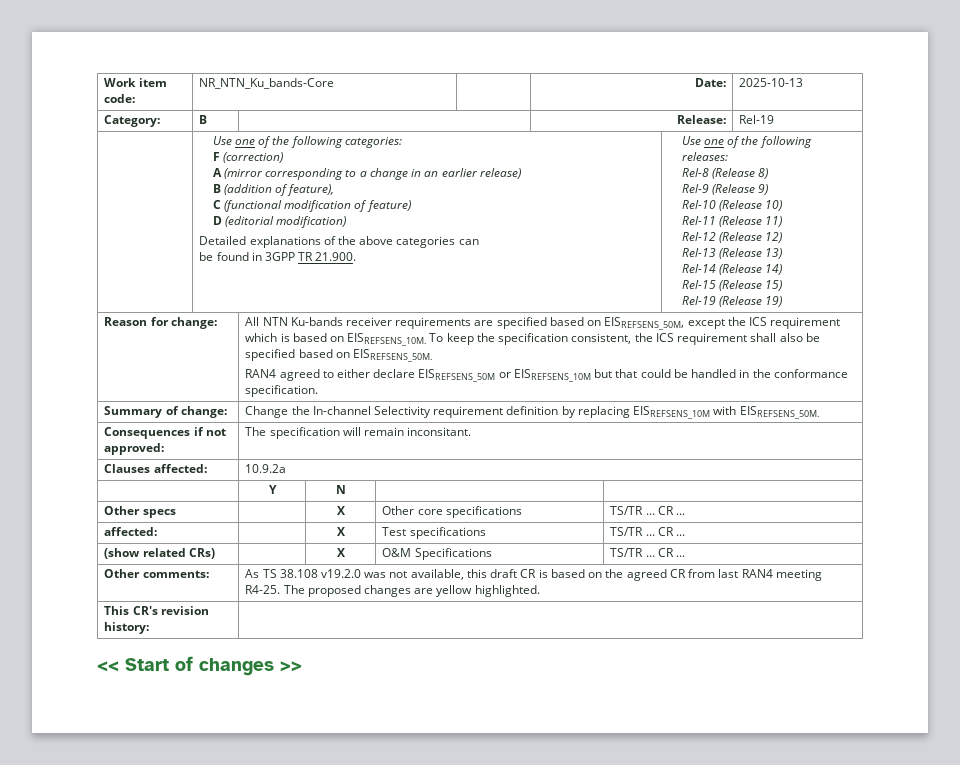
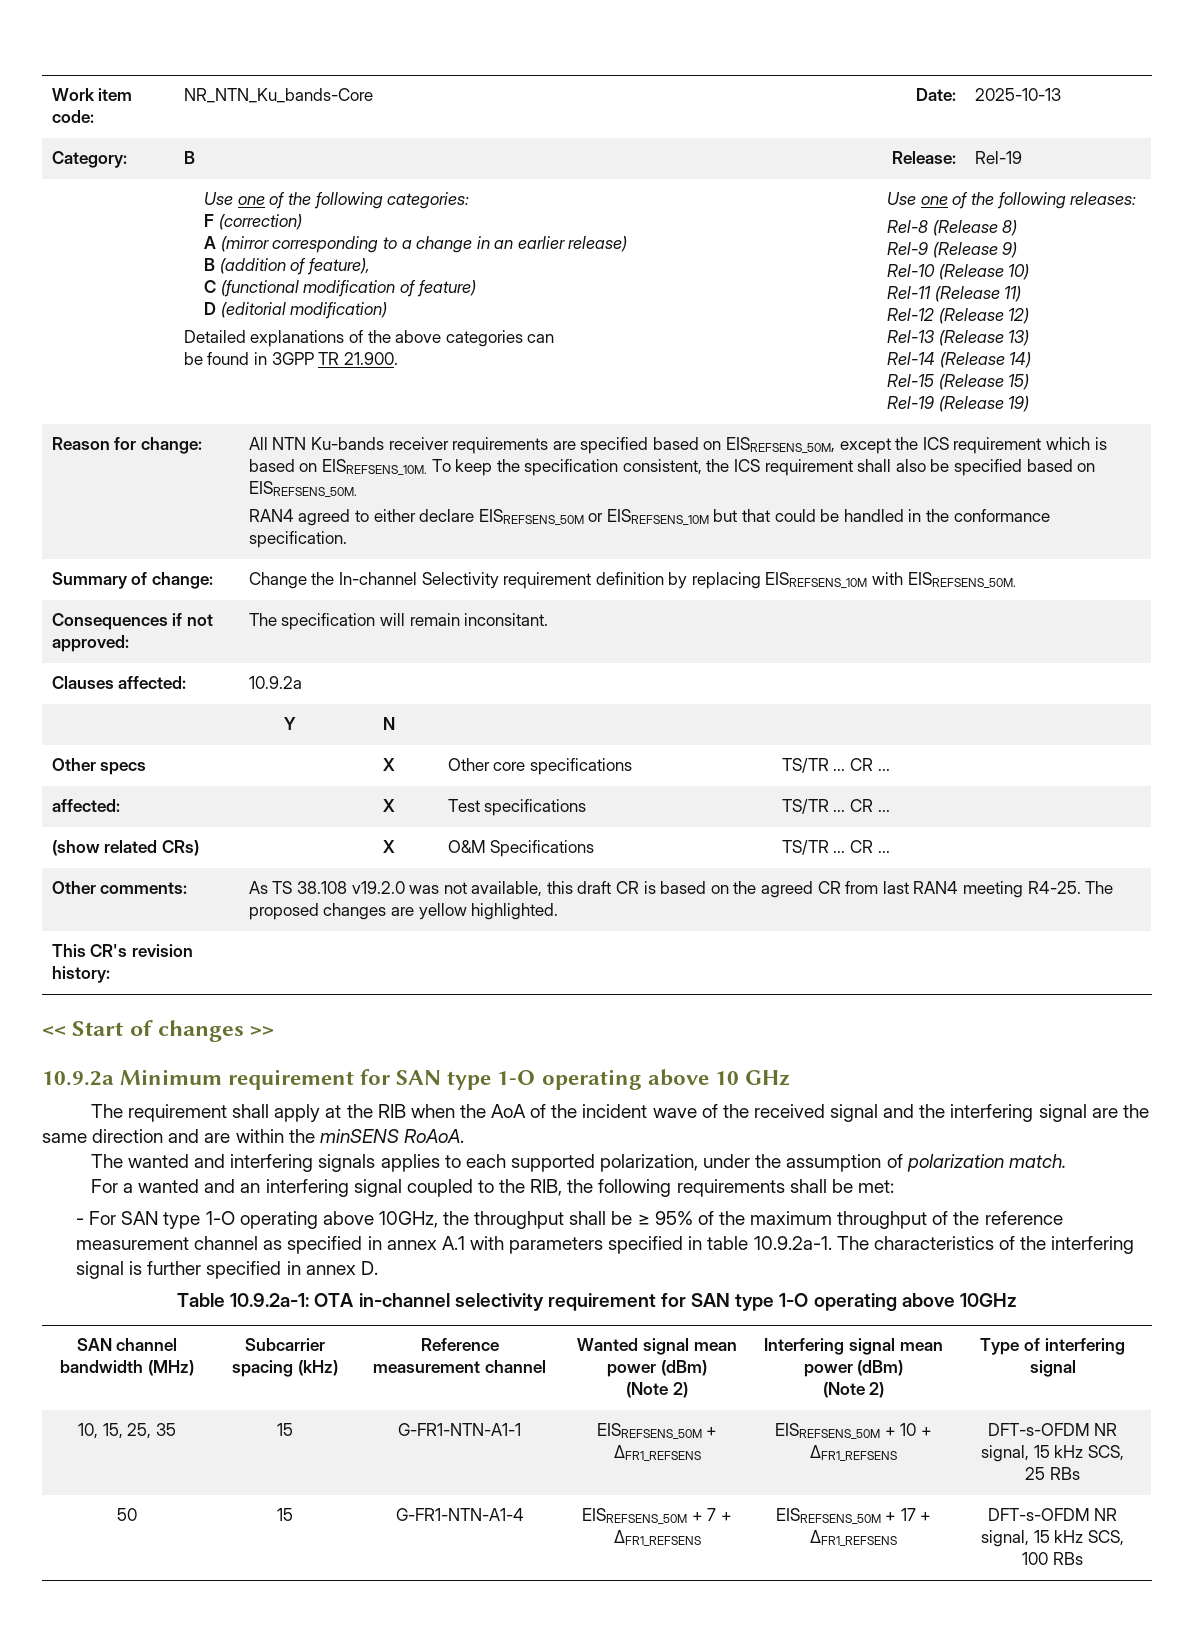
(302, 666) none -> [42,1069,790,1090] [90,1104,1149,1122] [42,1129,464,1143] [90,1154,1066,1172] [90,1179,894,1197] [76,1211,1063,1229] [76,1236,1135,1254] [76,1261,378,1279] [177,1293,1017,1311] [76,1338,178,1351] [60,1360,194,1376] [244,1338,325,1351] [232,1360,338,1377] [420,1338,499,1351] [373,1360,546,1373] [577,1338,737,1355] [607,1360,707,1377] [626,1382,688,1398] [764,1338,943,1355] [803,1360,904,1377] [822,1382,885,1398] [980,1338,1125,1355] [1029,1360,1076,1377] [78,1423,176,1439] [277,1423,293,1436] [398,1423,521,1436] [596,1423,718,1439] [613,1445,701,1461] [775,1423,932,1439] [810,1445,897,1461] [987,1423,1118,1436] [981,1445,1124,1462] [1025,1467,1080,1480] [117,1508,137,1521] [277,1508,293,1521] [395,1508,524,1521] [582,1508,732,1524] [613,1530,701,1546] [775,1508,932,1524] [810,1530,897,1546] [987,1508,1118,1521] [981,1530,1124,1547] [1022,1552,1083,1565] // 10.9.2a Minimum requirement for SAN type 1-O operating above 10 GHz // The requirement shall apply at the RIB when the AoA of the incident wave of the received signal and the interfering signal are the same direction and are within the minSENS RoAoA. // The wanted and interfering signals applies to each supported polarization, under the assumption of polarization match. // For a wanted and an interfering signal coupled to the RIB, the following requirements shall be met: // - For SAN type 1-O operating above 10GHz, the throughput shall be ≥ 95% of the maximum throughput of the reference measurement channel as specified in annex A.1 with parameters specified in table 10.9.2a-1. The characteristics of the interfering signal is further specified in annex D. // Table 10.9.2a-1: OTA in-channel selectivity requirement for SAN type 1-O operating above 10GHz // SAN channel bandwidth (MHz) | Subcarrier spacing (kHz) | Reference measurement channel | Wanted signal mean power (dBm) // (Note 2) | Interfering signal mean power (dBm) // (Note 2) | Type of interfering signal // 10, 15, 25, 35 | 15 | G-FR1-NTN-A1-1 | EISREFSENS_50M + ΔFR1_REFSENS | EISREFSENS_50M + 10 + ΔFR1_REFSENS | DFT-s-OFDM NR signal, 15 kHz SCS, // 25 RBs // 50 | 15 | G-FR1-NTN-A1-4 | EISREFSENS_50M + 7 + ΔFR1_REFSENS | EISREFSENS_50M + 17 + ΔFR1_REFSENS | DFT-s-OFDM NR signal, 15 kHz SCS, // 100 RBs

